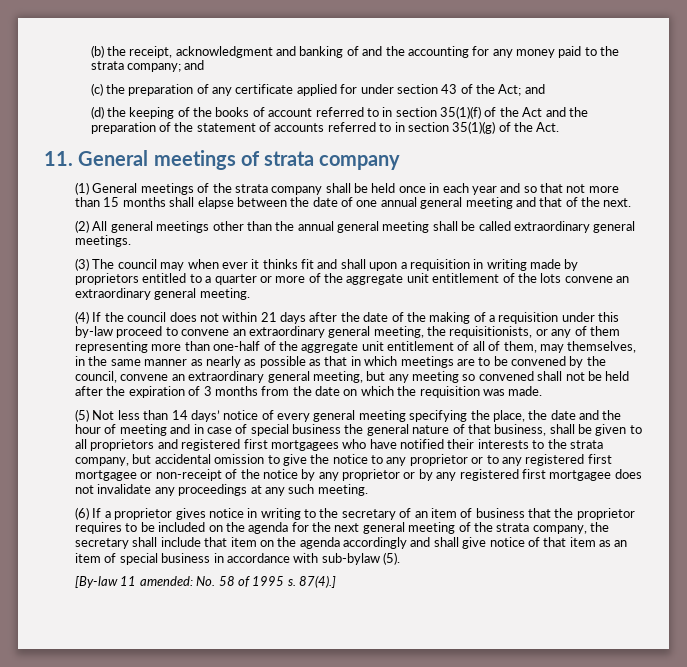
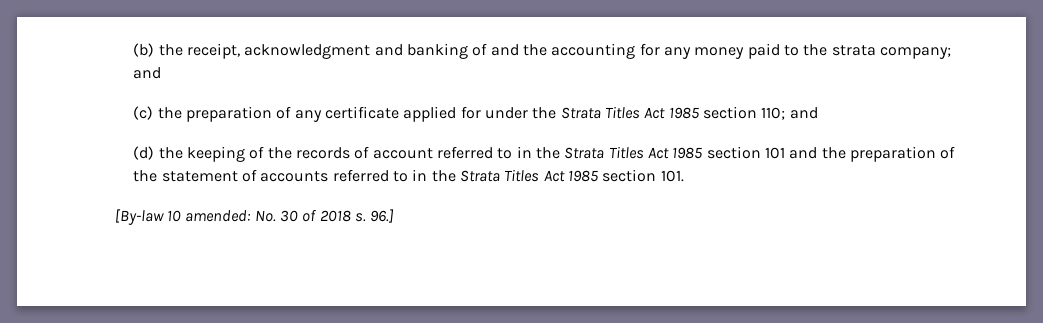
[396,84,522,96] section 43 of the Act; -> [532,106,786,120] the Strata Titles Act 1985 section 110;
[215,107,250,117] books -> [296,147,351,159] records
[395,106,543,119] section 35(1)(f) of the Act -> [535,146,785,159] the Strata Titles Act 1985 section 101
[407,121,560,134] [44,150,401,170] [75,182,619,195] [75,197,632,209] [75,220,636,233] [75,235,132,247] [75,258,579,271] [75,273,630,285] [75,288,250,300] [75,311,620,324] [75,326,620,338] [75,341,637,353] [75,356,606,368] [75,371,630,383] [75,386,543,398] [75,409,622,422] [75,424,642,436] [75,439,603,451] [75,454,612,466] [75,469,642,481] [75,484,368,496] [75,507,635,520] [75,522,610,534] [75,537,628,549] [75,552,401,565] section 35(1)(g) of the Act. // 11. General meetings of strata company // (1) General meetings of the strata company shall be held once in each year and so that not more than 15 months shall elapse between the date of one annual general meeting and that of the next. // (2) All general meetings other than the annual general meeting shall be called extraordinary general meetings. // (3) The council may when ever it thinks fit and shall upon a requisition in writing made by proprietors entitled to a quarter or more of the aggregate unit entitlement of the lots convene an extraordinary general meeting. // (4) If the council does not within 21 days after the date of the making of a requisition under this by-law proceed to convene an extraordinary general meeting, the requisitionists, or any of them representing more than one-half of the aggregate unit entitlement of all of them, may themselves, in the same manner as nearly as possible as that in which meetings are to be convened by the council, convene an extraordinary general meeting, but any meeting so convened shall not be held after the expiration of 3 months from the date on which the requisition was made. // (5) Not less than 14 days’ notice of every general meeting specifying the place, the date and the hour of meeting and in case of special business the general nature of that business, shall be given to all proprietors and registered first mortgagees who have notified their interests to the strata company, but accidental omission to give the notice to any proprietor or to any registered first mortgagee or non-receipt of the notice by any proprietor or by any registered first mortgagee does not invalidate any proceedings at any such meeting. // (6) If a proprietor gives notice in writing to the secretary of an item of business that the proprietor requires to be included on the agenda for the next general meeting of the strata company, the secretary shall include that item on the agenda accordingly and shall give notice of that item as an item of special business in accordance with sub-bylaw (5). -> [431,169,684,182] the Strata Titles Act 1985 section 101.
[120,576,137,586] 11 -> [166,210,181,222] 10
[218,575,337,588] 58 of 1995 s. 87(4).] -> [279,209,395,223] 30 of 2018 s. 96.]

